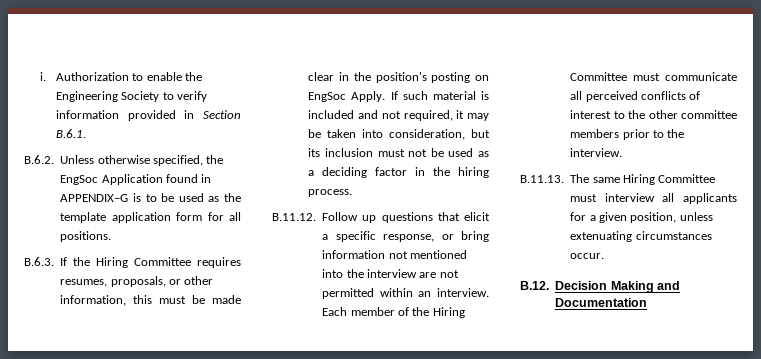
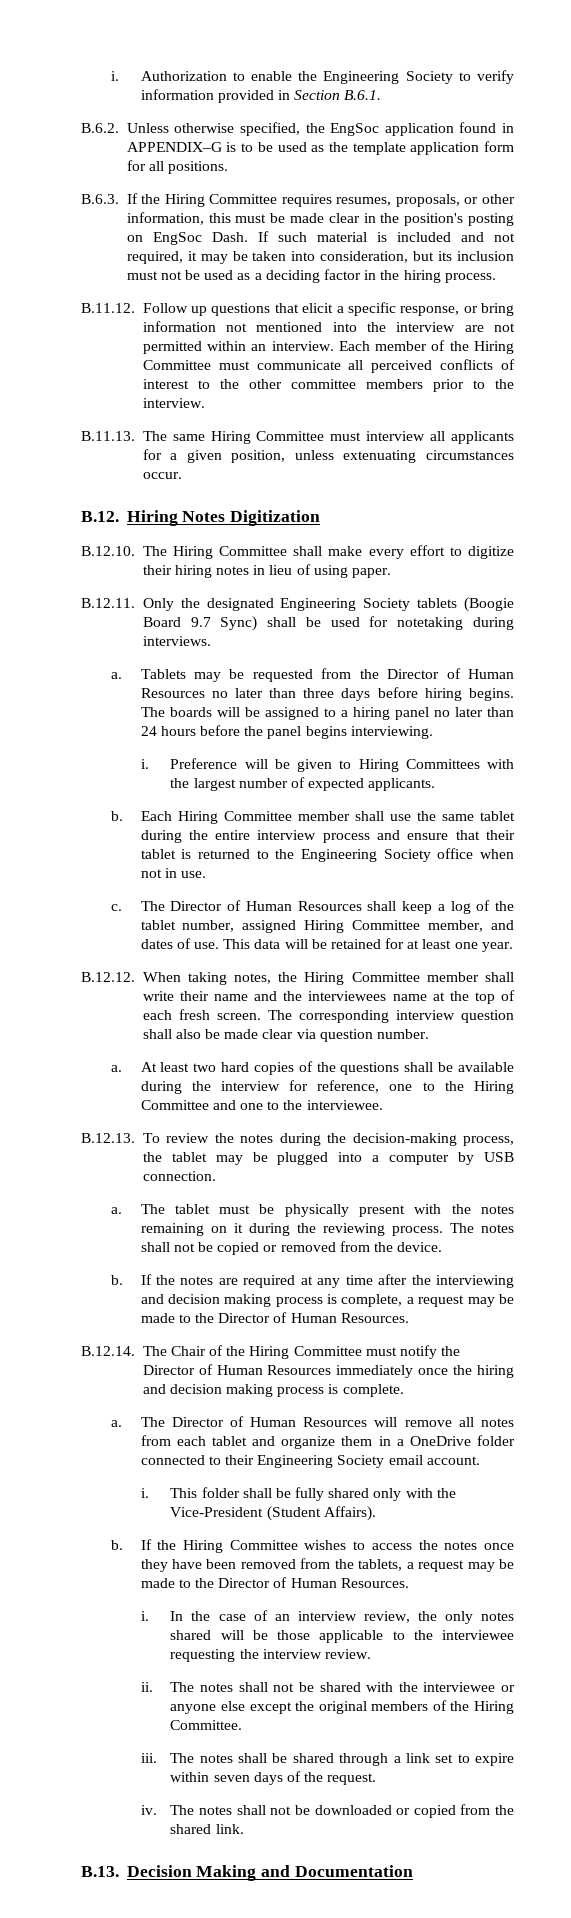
[101,174,163,185] Application -> [384,123,454,136] application
[351,91,386,102] Apply. -> [211,232,248,242] Dash.
(549, 285) none -> [126,510,321,526] [81,545,514,559] [142,564,392,578] [81,597,514,612] [142,616,514,631] [142,636,211,646] [110,668,514,682] [140,687,514,701] [140,707,514,720] [140,725,433,739] [140,758,514,772] [170,777,436,791] [110,811,515,824] [140,830,515,843] [140,848,514,862] [140,868,206,878] [110,900,514,914] [140,920,514,933] [140,938,513,952] [81,972,514,985] [142,990,515,1004] [142,1009,514,1023] [142,1029,430,1042] [110,1061,514,1075] [140,1080,514,1094] [140,1100,383,1110] [81,1133,514,1146] [142,1152,514,1165] [142,1171,216,1181] [110,1204,514,1217] [140,1223,514,1236] [140,1241,443,1255] [110,1274,514,1288] [140,1294,514,1307] [140,1312,409,1323] [81,1345,461,1359] [142,1364,514,1378] [142,1384,404,1397] [110,1416,514,1427] [140,1435,515,1449] [140,1455,480,1468] [140,1487,456,1501] [170,1506,376,1521] [110,1539,515,1553] [140,1558,514,1572] [140,1577,409,1588] [140,1610,514,1624] [170,1630,514,1643] [170,1649,371,1662] [140,1682,515,1692] [170,1700,514,1714] [170,1720,243,1730] [140,1753,514,1766] [170,1771,377,1785] [140,1804,514,1818] [170,1824,244,1834] [81,1866,119,1877] Hiring Notes Digitization // B.12.10. The Hiring Committee shall make every effort to digitize their hiring notes in lieu of using paper. // B.12.11. Only the designated Engineering Society tablets (Boogie Board 9.7 Sync) shall be used for notetaking during interviews. // a. Tablets may be requested from the Director of Human Resources no later than three days before hiring begins. The boards will be assigned to a hiring panel no later than 24 hours before the panel begins interviewing. // i. Preference will be given to Hiring Committees with the largest number of expected applicants. // b. Each Hiring Committee member shall use the same tablet during the entire interview process and ensure that their tablet is returned to the Engineering Society office when not in use. // c. The Director of Human Resources shall keep a log of the tablet number, assigned Hiring Committee member, and dates of use. This data will be retained for at least one year. // B.12.12. When taking notes, the Hiring Committee member shall write their name and the interviewees name at the top of each fresh screen. The corresponding interview question shall also be made clear via question number. // a. At least two hard copies of the questions shall be available during the interview for reference, one to the Hiring Committee and one to the interviewee. // B.12.13. To review the notes during the decision-making process, the tablet may be plugged into a computer by USB connection. // a. The tablet must be physically present with the notes remaining on it during the reviewing process. The notes shall not be copied or removed from the device. // b. If the notes are required at any time after the interviewing and decision making process is complete, a request may be made to the Director of Human Resources. // B.12.14. The Chair of the Hiring Committee must notify the Director of Human Resources immediately once the hiring and decision making process is complete. // a. The Director of Human Resources will remove all notes from each tablet and organize them in a OneDrive folder connected to their Engineering Society email account. // i. This folder shall be fully shared only with the Vice-President (Student Affairs). // b. If the Hiring Committee wishes to access the notes once they have been removed from the tablets, a request may be made to the Director of Human Resources. // i. In the case of an interview review, the only notes shared will be those applicable to the interviewee requesting the interview review. // ii. The notes shall not be shared with the interviewee or anyone else except the original members of the Hiring Committee. // iii. The notes shall be shared through a link set to expire within seven days of the request. // iv. The notes shall not be downloaded or copied from the shared link. // B.13.

